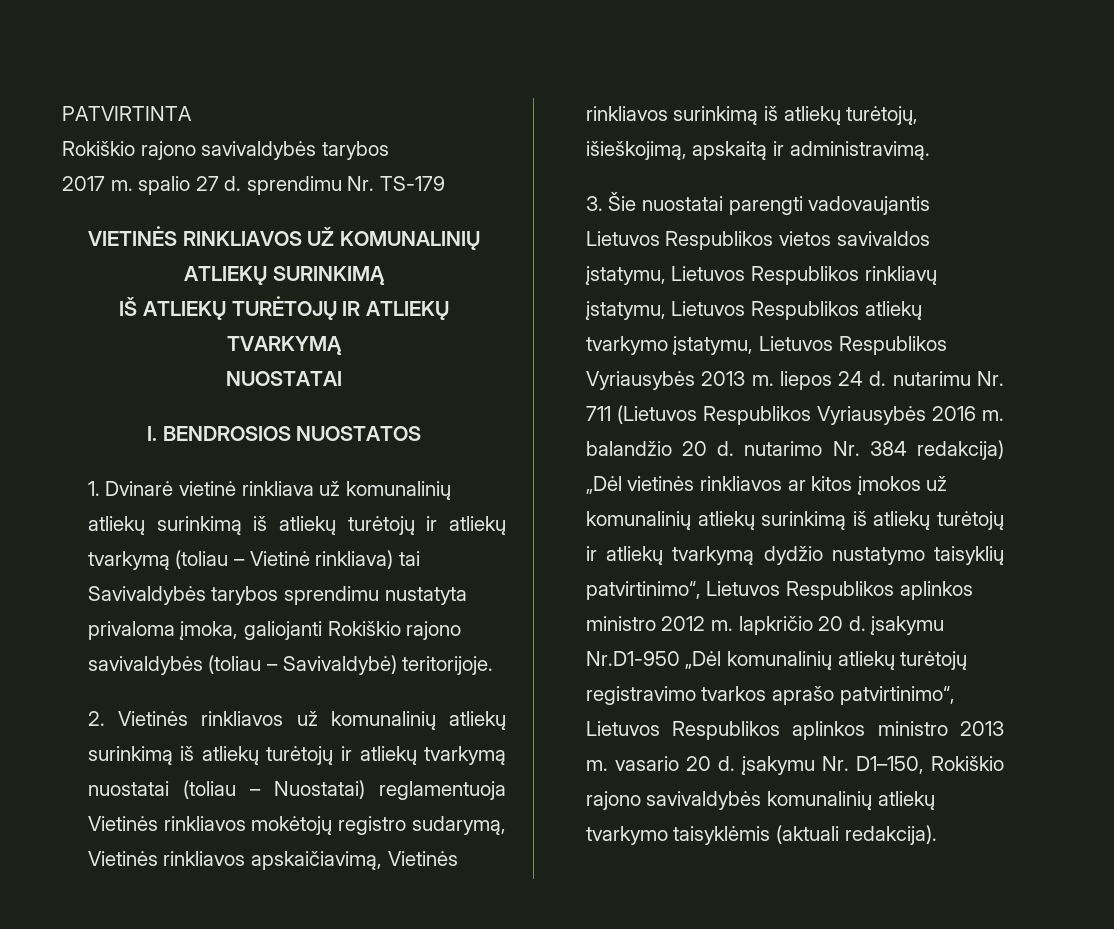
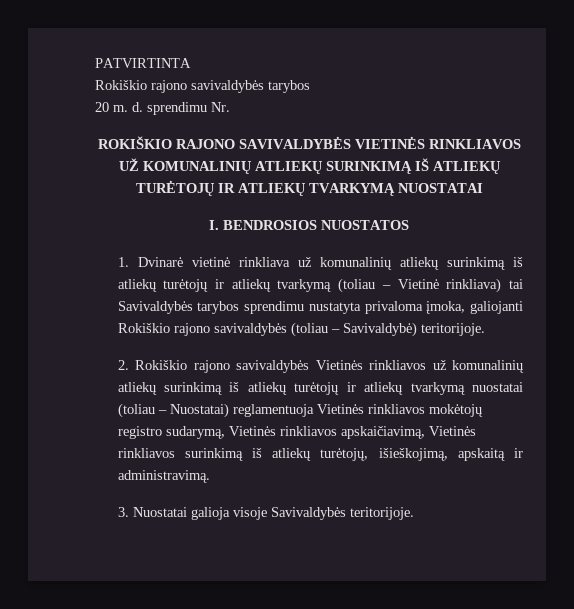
[62,176,219,195] 2017 m. spalio 27 -> [95,102,128,112] 20 m.
[379,176,445,191] TS-179 // -> [97,136,351,149] // ROKIŠKIO RAJONO SAVIVALDYBĖS
(385, 275) // -> (412, 167) none
(342, 345) // -> (395, 189) none
(105, 718) none -> [135,360,310,373] Rokiškio rajono savivaldybės
[608,191,931,215] [585,231,930,250] [584,266,937,285] [584,301,922,320] [585,336,947,355] [585,371,1004,390] [585,405,1004,425] [585,440,1004,460] [585,476,948,495] [585,511,1004,530] [585,546,1005,565] [585,581,973,600] [585,616,945,635] [585,651,968,670] [585,686,955,705] [585,721,1004,740] [585,756,1004,775] [585,791,935,810] [585,825,937,845] Šie nuostatai parengti vadovaujantis Lietuvos Respublikos vietos savivaldos įstatymu, Lietuvos Respublikos rinkliavų įstatymu, Lietuvos Respublikos atliekų tvarkymo įstatymu, Lietuvos Respublikos Vyriausybės 2013 m. liepos 24 d. nutarimu Nr. 711 (Lietuvos Respublikos Vyriausybės 2016 m. balandžio 20 d. nutarimo Nr. 384 redakcija) „Dėl vietinės rinkliavos ar kitos įmokos už komunalinių atliekų surinkimą iš atliekų turėtojų ir atliekų tvarkymą dydžio nustatymo taisyklių patvirtinimo“, Lietuvos Respublikos aplinkos ministro 2012 m. lapkričio 20 d. įsakymu Nr.D1-950 „Dėl komunalinių atliekų turėtojų registravimo tvarkos aprašo patvirtinimo“, Lietuvos Respublikos aplinkos ministro 2013 m. vasario 20 d. įsakymu Nr. D1–150, Rokiškio rajono savivaldybės komunalinių atliekų tvarkymo taisyklėmis (aktuali redakcija). -> [132,507,414,520] Nuostatai galioja visoje Savivaldybės teritorijoje.

